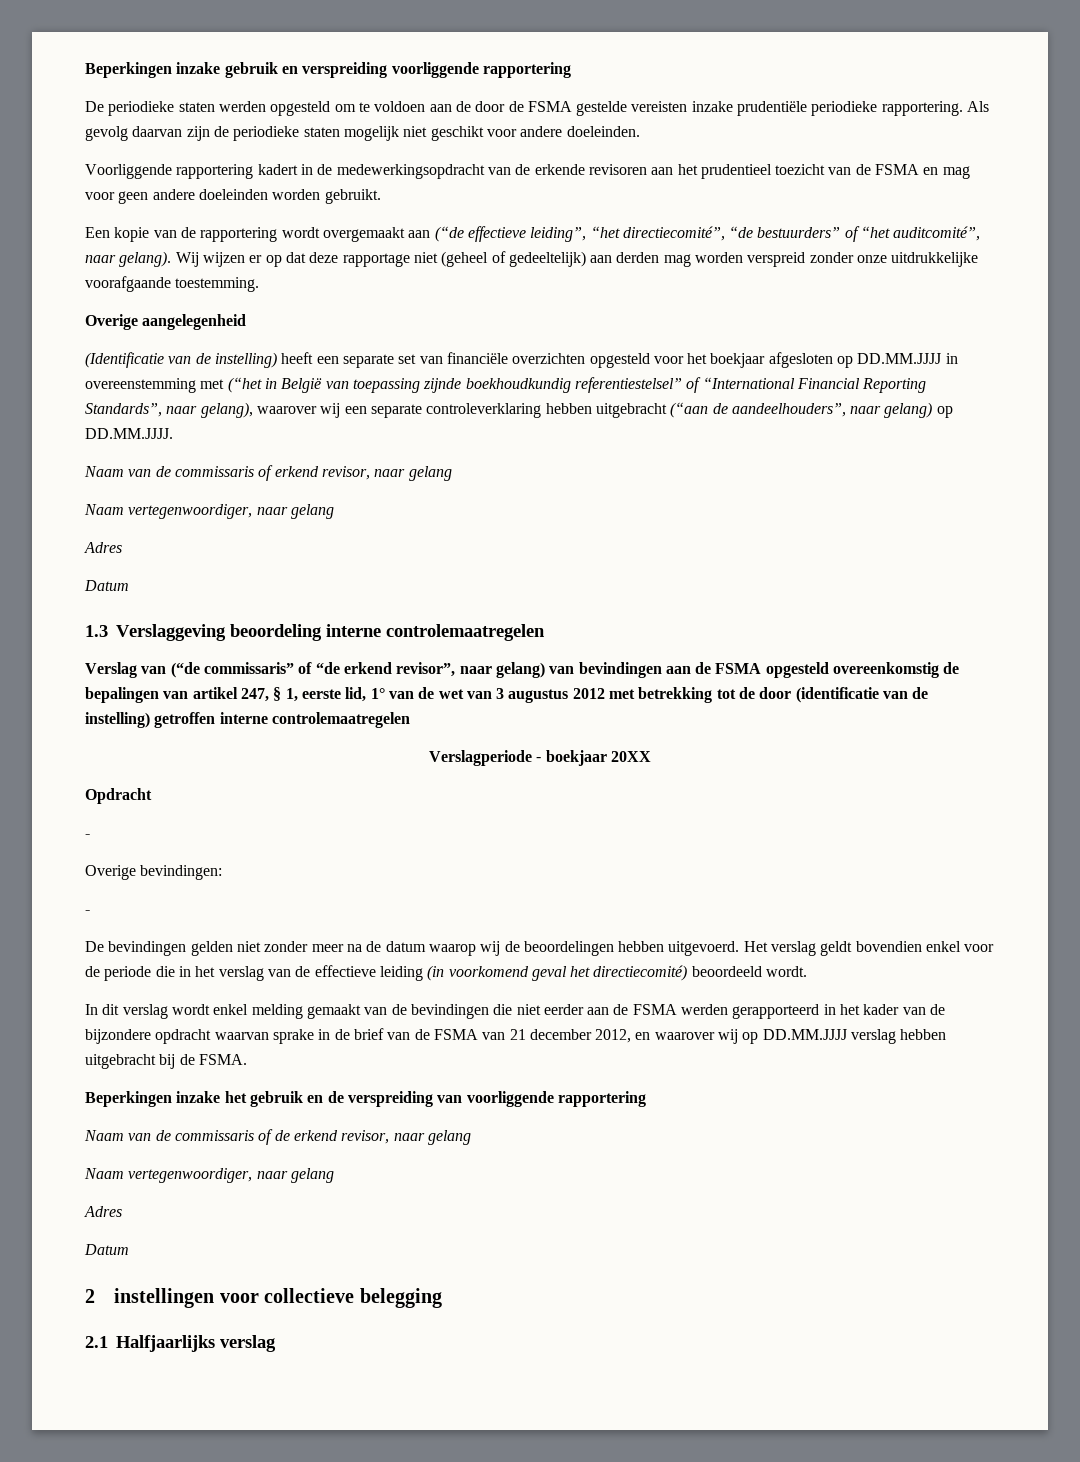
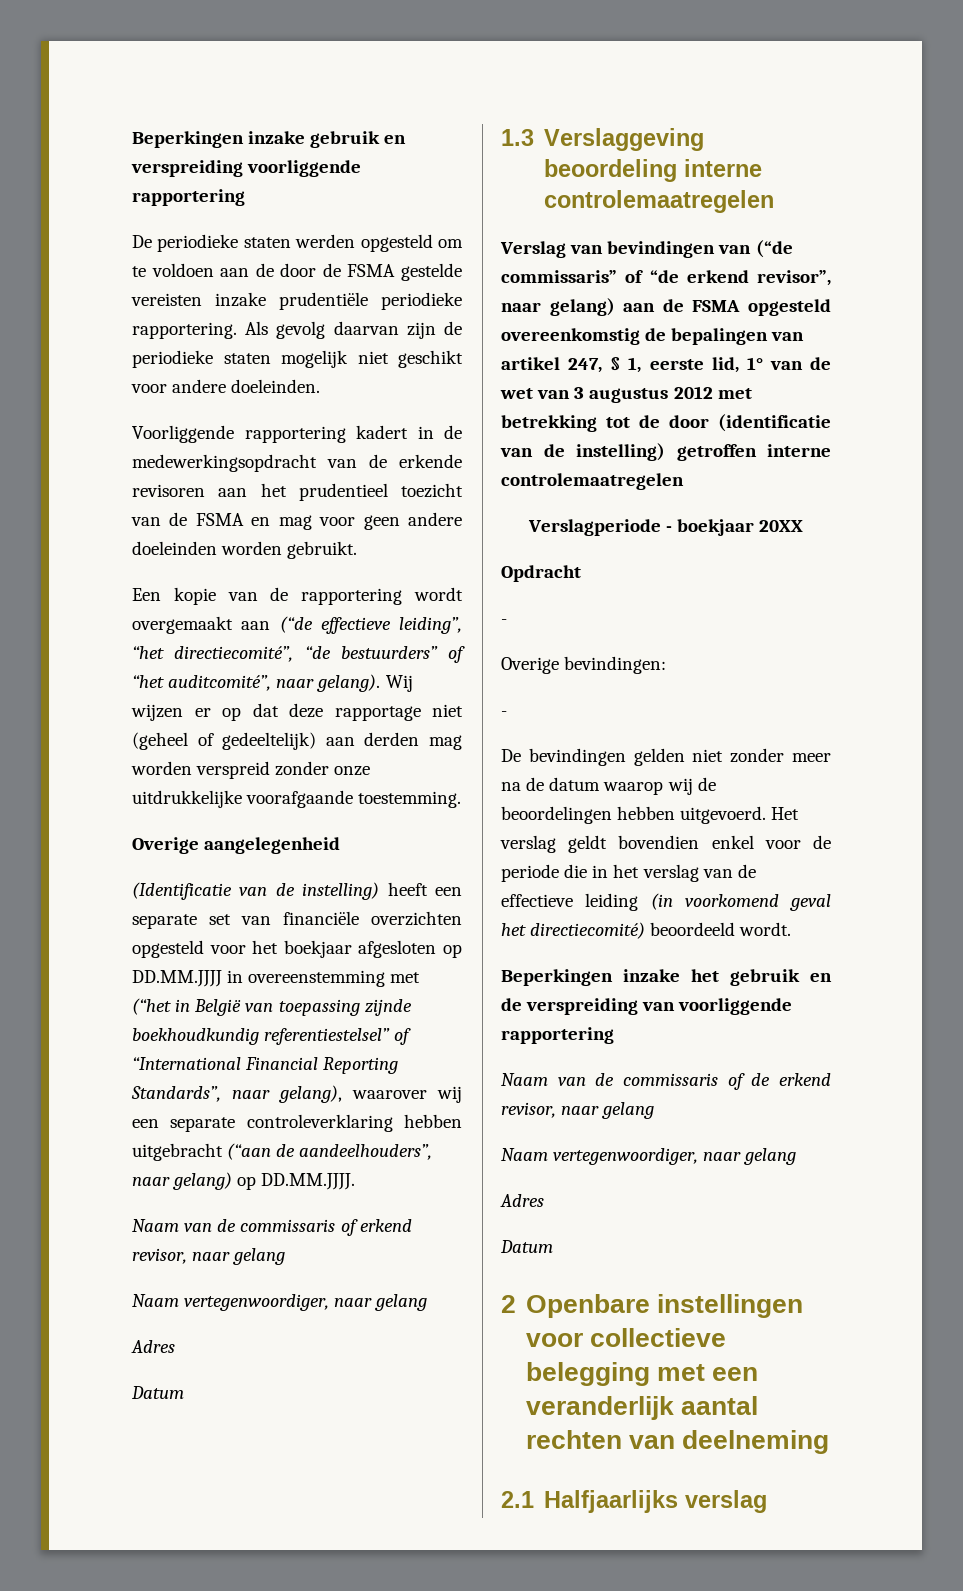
(167, 670) none -> [607,241,752,258] bevindingen van
[549,662,662,678] van bevindingen -> (615, 307) none
[85,1004,946,1019] [85,1028,947,1044] [85,1054,247,1069] // In dit verslag wordt enkel melding gemaakt van de bevindingen die niet eerder aan de FSMA werden gerapporteerd in het kader van de bijzondere opdracht waarvan sprake in de brief van de FSMA van 21 december 2012, en waarover wij op DD.MM.JJJJ verslag hebben uitgebracht bij de FSMA. -> (792, 929) none
(95, 1296) none -> [525,1294,650,1318] Openbare
(442, 1298) none -> [656,1364,759,1381] [525,1396,758,1420] [525,1430,830,1454] met een veranderlijk aantal rechten van deelneming

